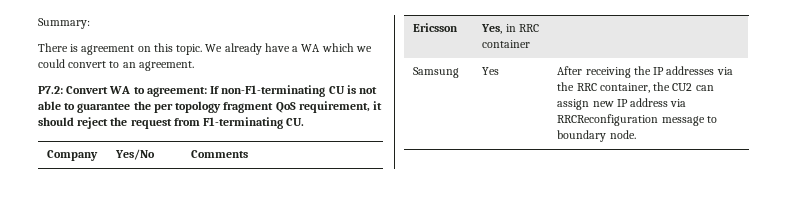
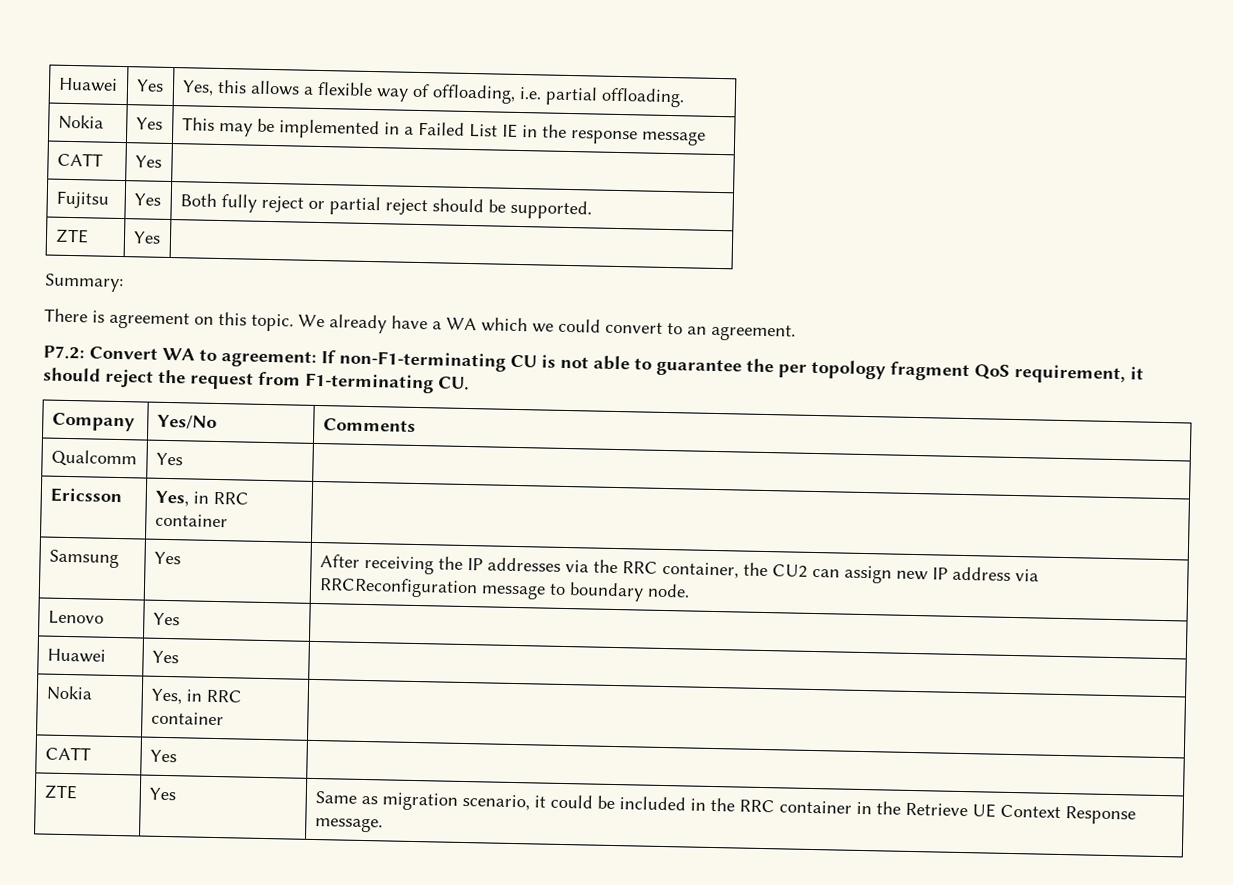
(38, 23) none -> [57,77,118,92] [135,79,164,92] [181,79,685,108] [57,114,104,130] [135,117,163,130] [181,117,706,146] [56,152,103,167] [134,155,162,168] [55,190,109,209] [133,193,161,206] [179,193,592,220] [54,228,89,244] [132,231,161,244] Huawei | Yes | Yes, this allows a flexible way of offloading, i.e. partial offloading. // Nokia | Yes | This may be implemented in a Failed List IE in the response message // CATT | Yes | // Fujitsu | Yes | Both fully reject or partial reject should be supported. // ZTE | Yes | //
(249, 154) none -> [50,449,137,468] [155,452,183,466] // Qualcomm | Yes |
(636, 134) none -> [47,610,104,625] [152,612,180,626] [46,648,106,663] [151,650,179,664] [45,685,92,701] [150,688,242,705] [150,711,224,726] [44,746,91,761] [149,749,177,763] [43,784,78,800] [148,787,176,801] [314,791,1136,825] [314,817,383,833] // Lenovo | Yes | // Huawei | Yes | // Nokia | Yes, in RRC container | // CATT | Yes | // ZTE | Yes | Same as migration scenario, it could be included in the RRC container in the Retrieve UE Context Response message.

